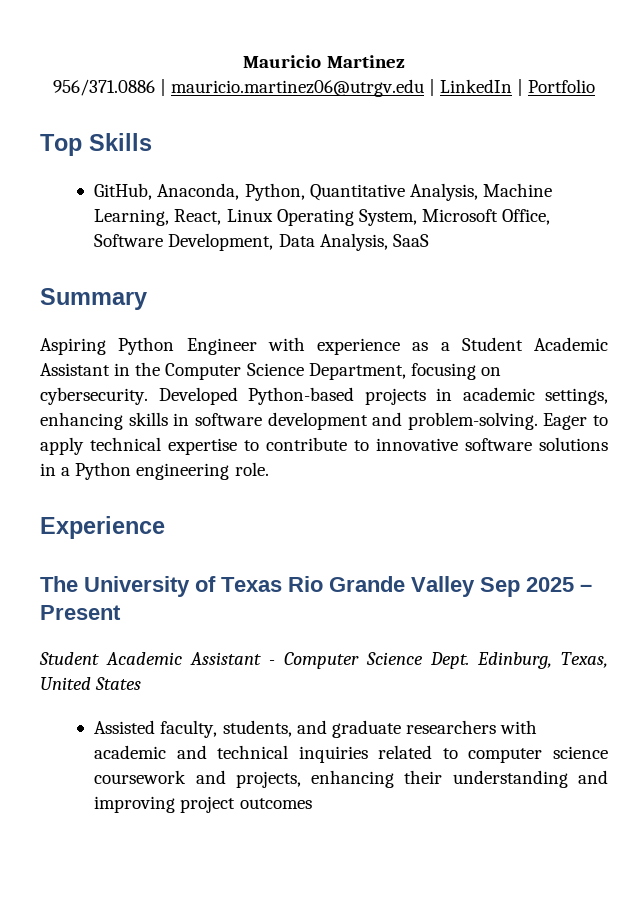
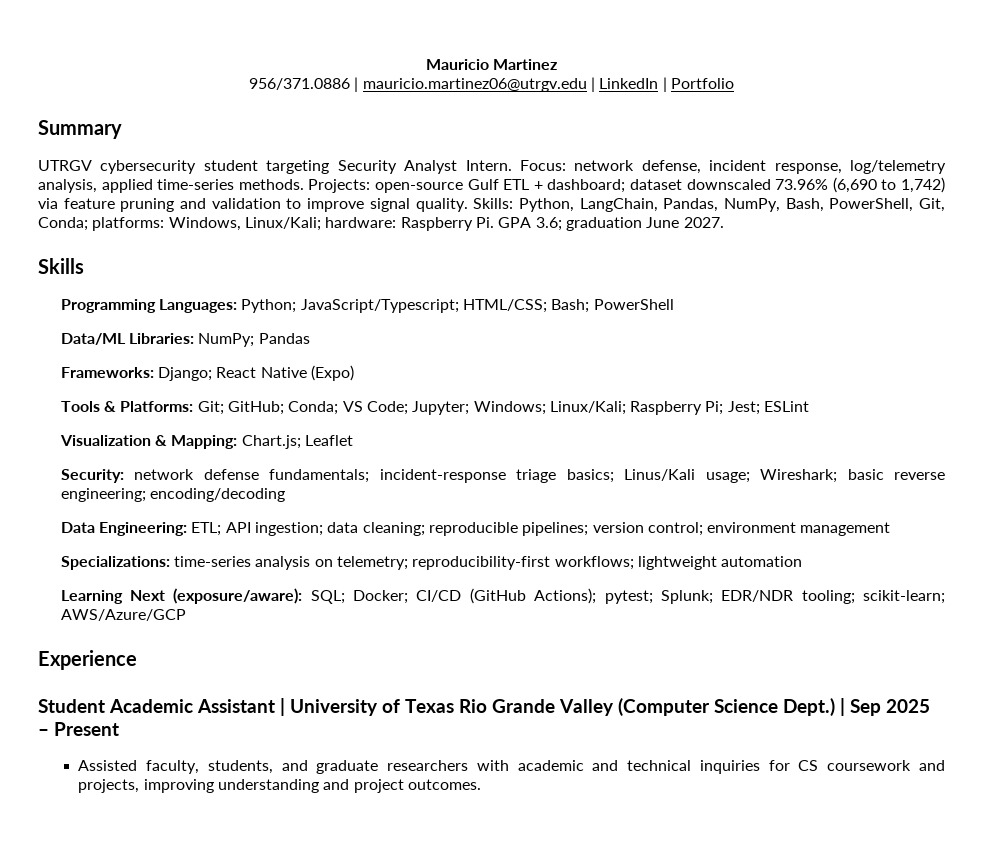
[40,133,152,156] [94,183,552,201] [94,209,551,226] [94,233,429,251] [40,288,147,310] [40,337,608,355] [40,362,501,380] [40,387,608,405] [40,412,608,430] [40,437,608,455] [40,462,269,480] [40,516,165,539] [40,576,78,592] Top Skills // GitHub, Anaconda, Python, Quantitative Analysis, Machine Learning, React, Linux Operating System, Microsoft Office, Software Development, Data Analysis, SaaS // Summary // Aspiring Python Engineer with experience as a Student Academic Assistant in the Computer Science Department, focusing on cybersecurity. Developed Python-based projects in academic settings, enhancing skills in software development and problem-solving. Eager to apply technical expertise to contribute to innovative software solutions in a Python engineering role. // Experience // The -> [38,120,122,139] [38,160,946,174] [38,177,946,193] [38,198,945,212] [38,217,724,231] [38,258,84,274] [60,299,674,313] [60,333,310,347] [60,365,354,381] [60,401,810,415] [59,435,353,449] [60,469,945,483] [60,488,285,502] [60,522,891,536] [60,556,803,570] [60,588,946,604] [60,609,186,621] [38,650,137,670] [38,698,285,716] Summary // UTRGV cybersecurity student targeting Security Analyst Intern. Focus: network defense, incident response, log/telemetry analysis, applied time-series methods. Projects: open-source Gulf ETL + dashboard; dataset downscaled 73.96% (6,690 to 1,742) via feature pruning and validation to improve signal quality. Skills: Python, LangChain, Pandas, NumPy, Bash, PowerShell, Git, Conda; platforms: Windows, Linux/Kali; hardware: Raspberry Pi. GPA 3.6; graduation June 2027. // Skills // Programming Languages: Python; JavaScript/Typescript; HTML/CSS; Bash; PowerShell // Data/ML Libraries: NumPy; Pandas // Frameworks: Django; React Native (Expo) // Tools & Platforms: Git; GitHub; Conda; VS Code; Jupyter; Windows; Linux/Kali; Raspberry Pi; Jest; ESLint // Visualization & Mapping: Chart.js; Leaflet // Security: network defense fundamentals; incident-response triage basics; Linus/Kali usage; Wireshark; basic reverse engineering; encoding/decoding // Data Engineering: ETL; API ingestion; data cleaning; reproducible pipelines; version control; environment management // Specializations: time-series analysis on telemetry; reproducibility-first workflows; lightweight automation // Learning Next (exposure/aware): SQL; Docker; CI/CD (GitHub Actions); pytest; Splunk; EDR/NDR tooling; scikit-learn; AWS/Azure/GCP // Experience // Student Academic Assistant |
(475, 586) none -> [618,698,845,716] (Computer Science Dept.) |
[39,652,608,669] [40,677,142,690] // Student Academic Assistant - Computer Science Dept. Edinburg, Texas, United States -> (119, 729) none
[378,745,609,763] [94,770,608,788] [94,796,312,813] related to computer science coursework and projects, enhancing their understanding and improving project outcomes -> [768,760,945,771] [78,779,481,793] for CS coursework and projects, improving understanding and project outcomes.

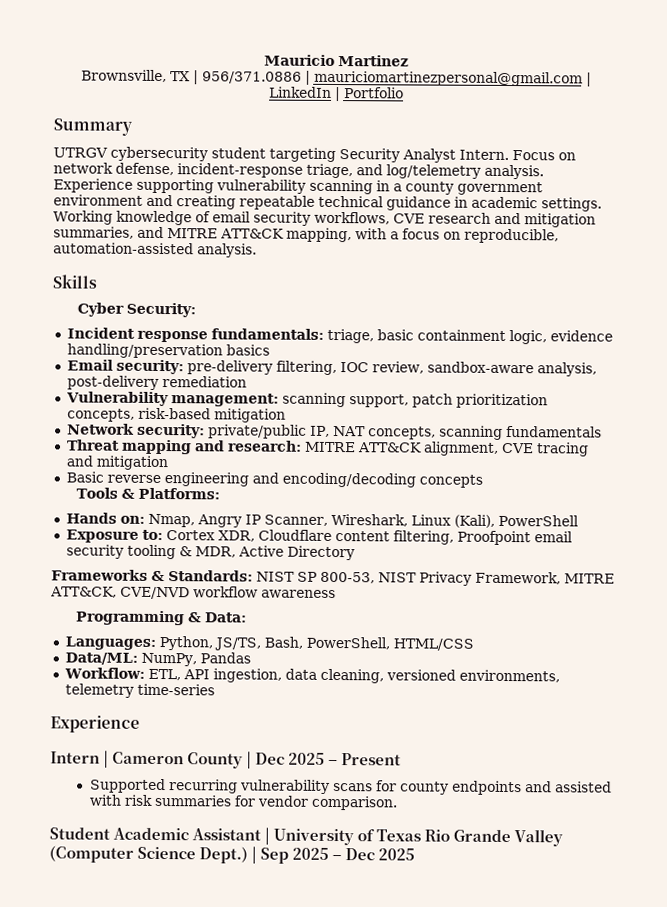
(558, 64) none -> [80,69,199,85] Brownsville, TX |
[362,78,587,92] mauricio.martinez06@utrgv.edu -> [313,70,583,87] mauriciomartinezpersonal@gmail.com
[519,160,946,174] [38,177,946,193] [38,198,945,212] [38,217,724,231] [38,258,84,274] [60,299,674,313] [60,333,310,347] [60,365,354,381] [60,401,810,415] [59,435,353,449] [60,469,945,483] [60,488,285,502] [60,522,891,536] [60,556,803,570] [60,588,946,604] [60,609,186,621] [38,650,137,670] Focus: network defense, incident response, log/telemetry analysis, applied time-series methods. Projects: open-source Gulf ETL + dashboard; dataset downscaled 73.96% (6,690 to 1,742) via feature pruning and validation to improve signal quality. Skills: Python, LangChain, Pandas, NumPy, Bash, PowerShell, Git, Conda; platforms: Windows, Linux/Kali; hardware: Raspberry Pi. GPA 3.6; graduation June 2027. // Skills // Programming Languages: Python; JavaScript/Typescript; HTML/CSS; Bash; PowerShell // Data/ML Libraries: NumPy; Pandas // Frameworks: Django; React Native (Expo) // Tools & Platforms: Git; GitHub; Conda; VS Code; Jupyter; Windows; Linux/Kali; Raspberry Pi; Jest; ESLint // Visualization & Mapping: Chart.js; Leaflet // Security: network defense fundamentals; incident-response triage basics; Linus/Kali usage; Wireshark; basic reverse engineering; encoding/decoding // Data Engineering: ETL; API ingestion; data cleaning; reproducible pipelines; version control; environment management // Specializations: time-series analysis on telemetry; reproducibility-first workflows; lightweight automation // Learning Next (exposure/aware): SQL; Docker; CI/CD (GitHub Actions); pytest; Splunk; EDR/NDR tooling; scikit-learn; AWS/Azure/GCP // Experience -> [512,150,576,161] [53,162,544,180] [53,178,543,196] [53,194,602,212] [53,210,596,228] [53,226,559,244] [53,242,257,258] [52,274,98,289] [76,302,196,318] [66,327,613,345] [66,343,270,359] [66,359,597,377] [66,375,247,390] [65,391,548,409] [66,407,286,423] [66,423,602,440] [66,439,589,457] [65,455,168,471] [65,471,483,488] [75,487,220,500] [65,512,579,528] [65,529,573,546] [65,544,355,561] [51,569,615,586] [50,586,336,600] [75,610,247,626] [64,635,474,651] [64,652,251,667] [63,667,560,684] [64,683,215,698] [50,715,140,733] [50,750,402,769] [89,778,612,796] [88,794,398,811] Focus on network defense, incident-response triage, and log/telemetry analysis. Experience supporting vulnerability scanning in a county government environment and creating repeatable technical guidance in academic settings. Working knowledge of email security workflows, CVE research and mitigation summaries, and MITRE ATT&CK mapping, with a focus on reproducible, automation-assisted analysis. // Skills // Cyber Security: // Incident response fundamentals: triage, basic containment logic, evidence handling/preservation basics // Email security: pre-delivery filtering, IOC review, sandbox-aware analysis, post-delivery remediation // Vulnerability management: scanning support, patch prioritization concepts, risk-based mitigation // Network security: private/public IP, NAT concepts, scanning fundamentals // Threat mapping and research: MITRE ATT&CK alignment, CVE tracing and mitigation // Basic reverse engineering and encoding/decoding concepts // Tools & Platforms: // Hands on: Nmap, Angry IP Scanner, Wireshark, Linux (Kali), PowerShell // Exposure to: Cortex XDR, Cloudflare content filtering, Proofpoint email security tooling & MDR, Active Directory // Frameworks & Standards: NIST SP 800-53, NIST Privacy Framework, MITRE ATT&CK, CVE/NVD workflow awareness // Programming & Data: // Languages: Python, JS/TS, Bash, PowerShell, HTML/CSS // Data/ML: NumPy, Pandas // Workflow: ETL, API ingestion, data cleaning, versioned environments, telemetry time-series // Experience // Intern | Cameron County | Dec 2025 – Present // Supported recurring vulnerability scans for county endpoints and assisted with risk summaries for vendor comparison.
[54,722,119,736] [78,760,945,774] [78,779,481,793] Present // Assisted faculty, students, and graduate researchers with academic and technical inquiries for CS coursework and projects, improving understanding and project outcomes. -> [345,848,416,861] Dec 2025

